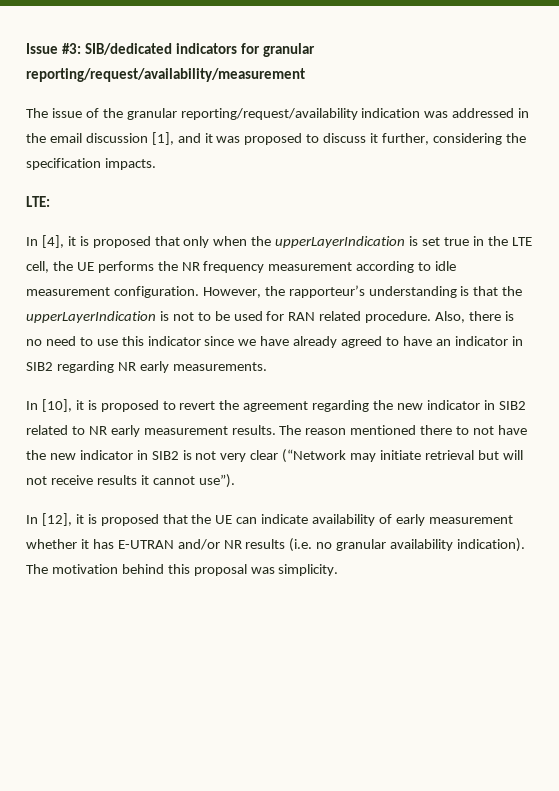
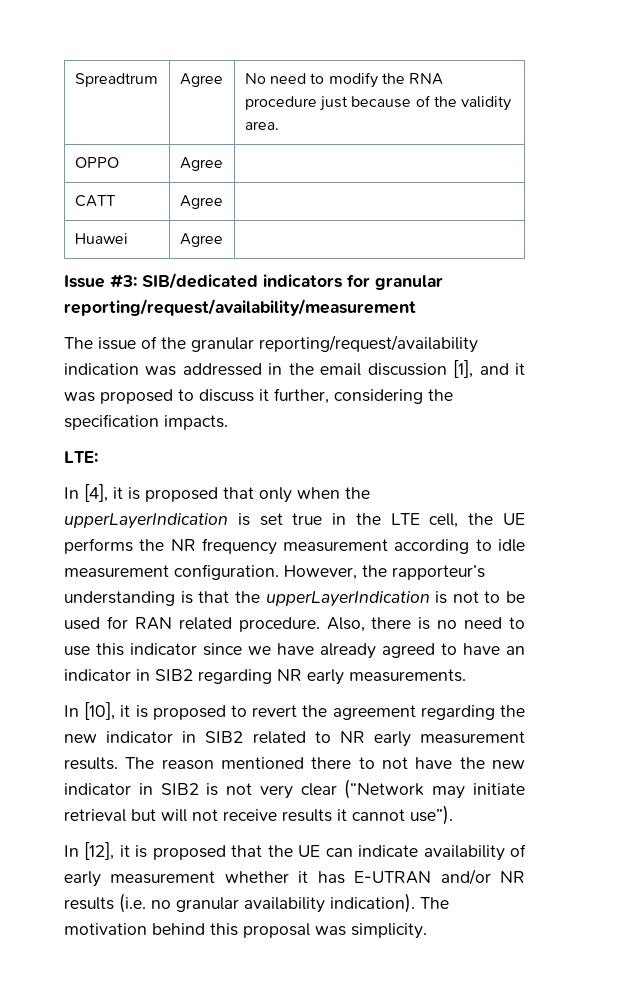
(26, 48) none -> [74,73,158,87] [179,73,223,87] [244,72,444,88] [244,95,512,111] [244,121,279,130] [74,157,119,168] [179,157,223,171] [74,195,116,207] [179,195,223,209] [74,233,128,244] [179,233,223,247] Spreadtrum | Agree | No need to modify the RNA procedure just because of the validity area. // OPPO | Agree | // CATT | Agree | // Huawei | Agree | //

